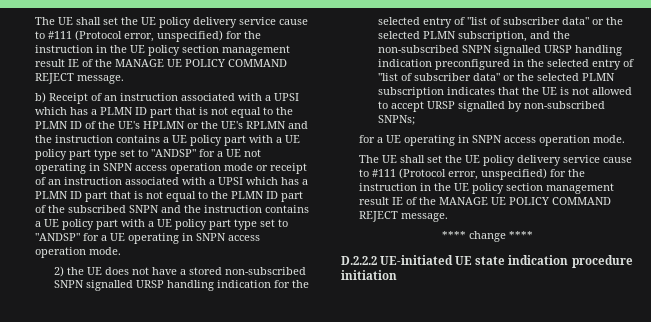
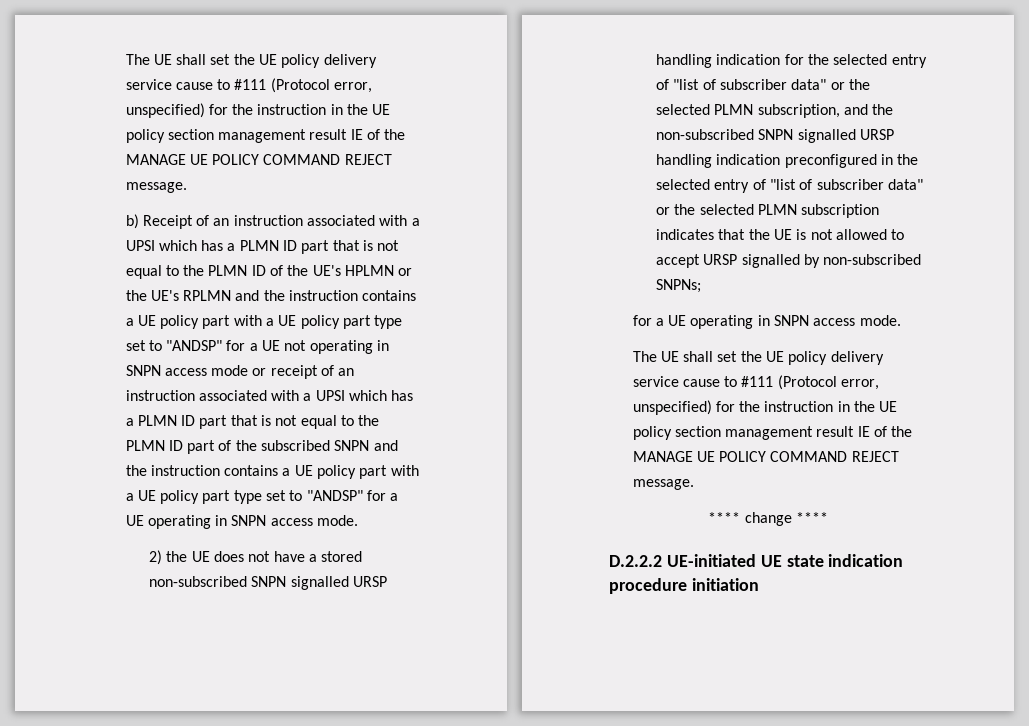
[170,163,222,174] operation -> (207, 372) none
[35,247,87,258] operation -> (313, 522) none
[539,135,591,146] operation -> (856, 322) none

